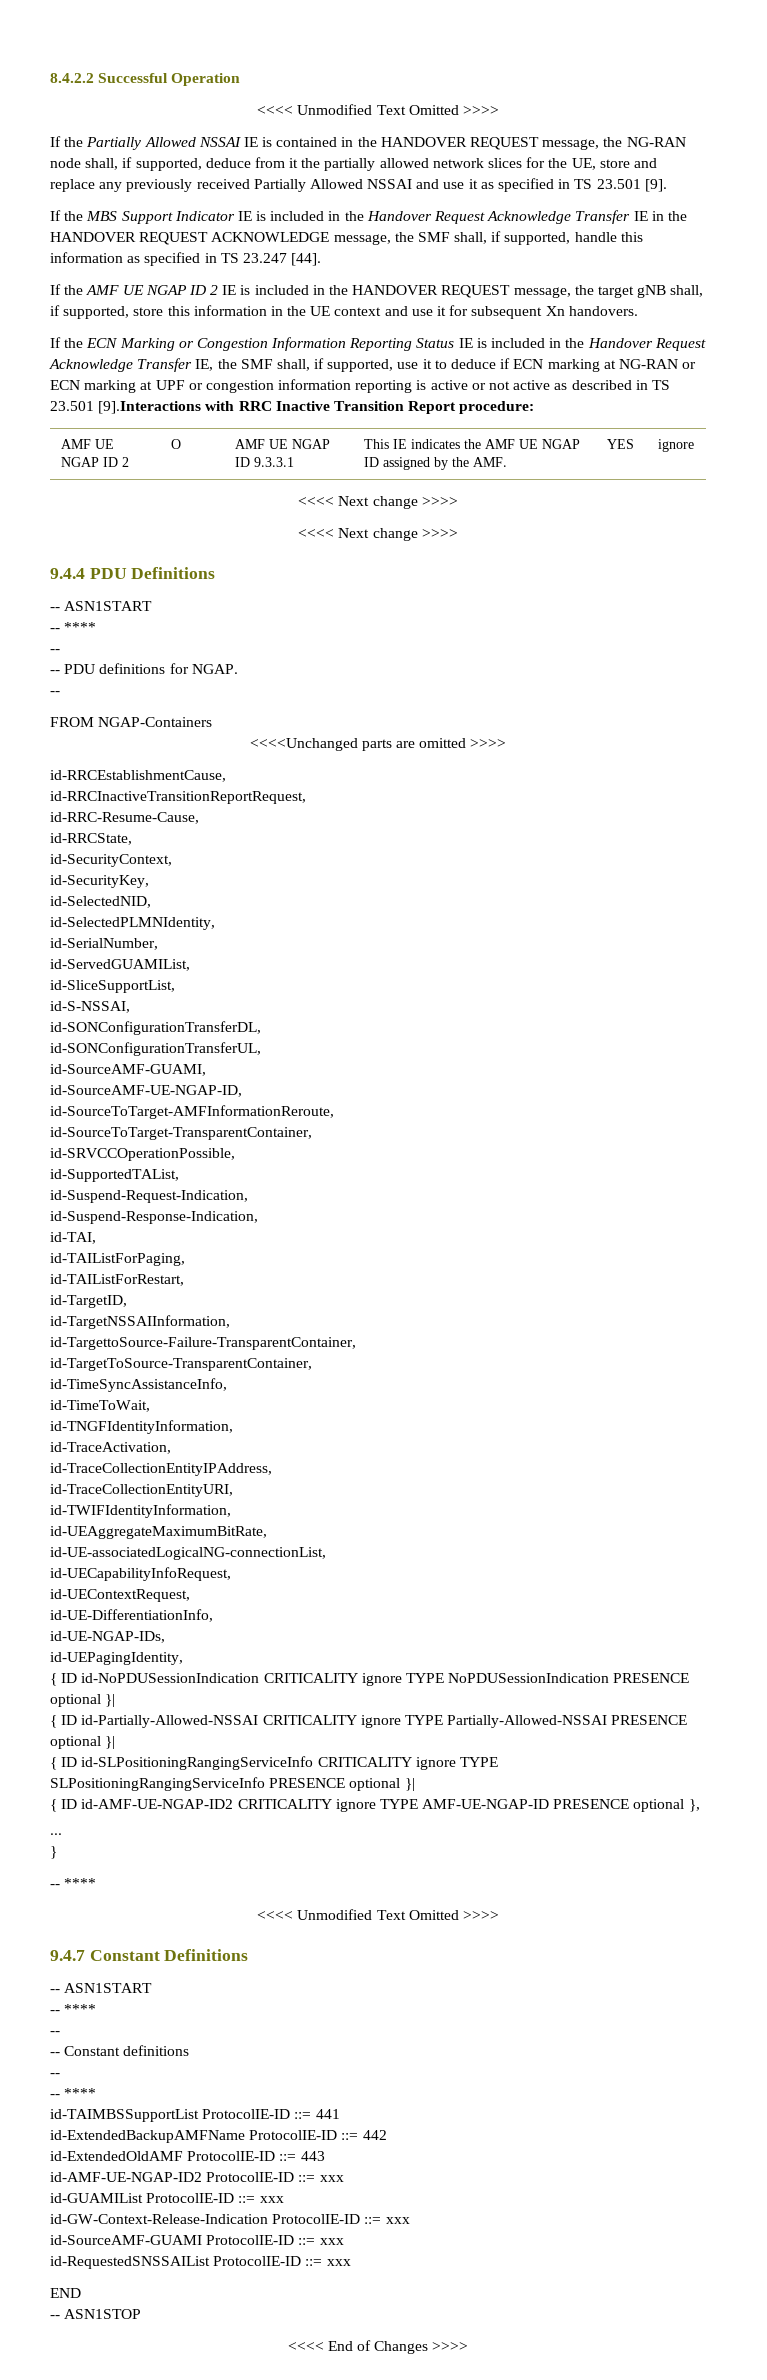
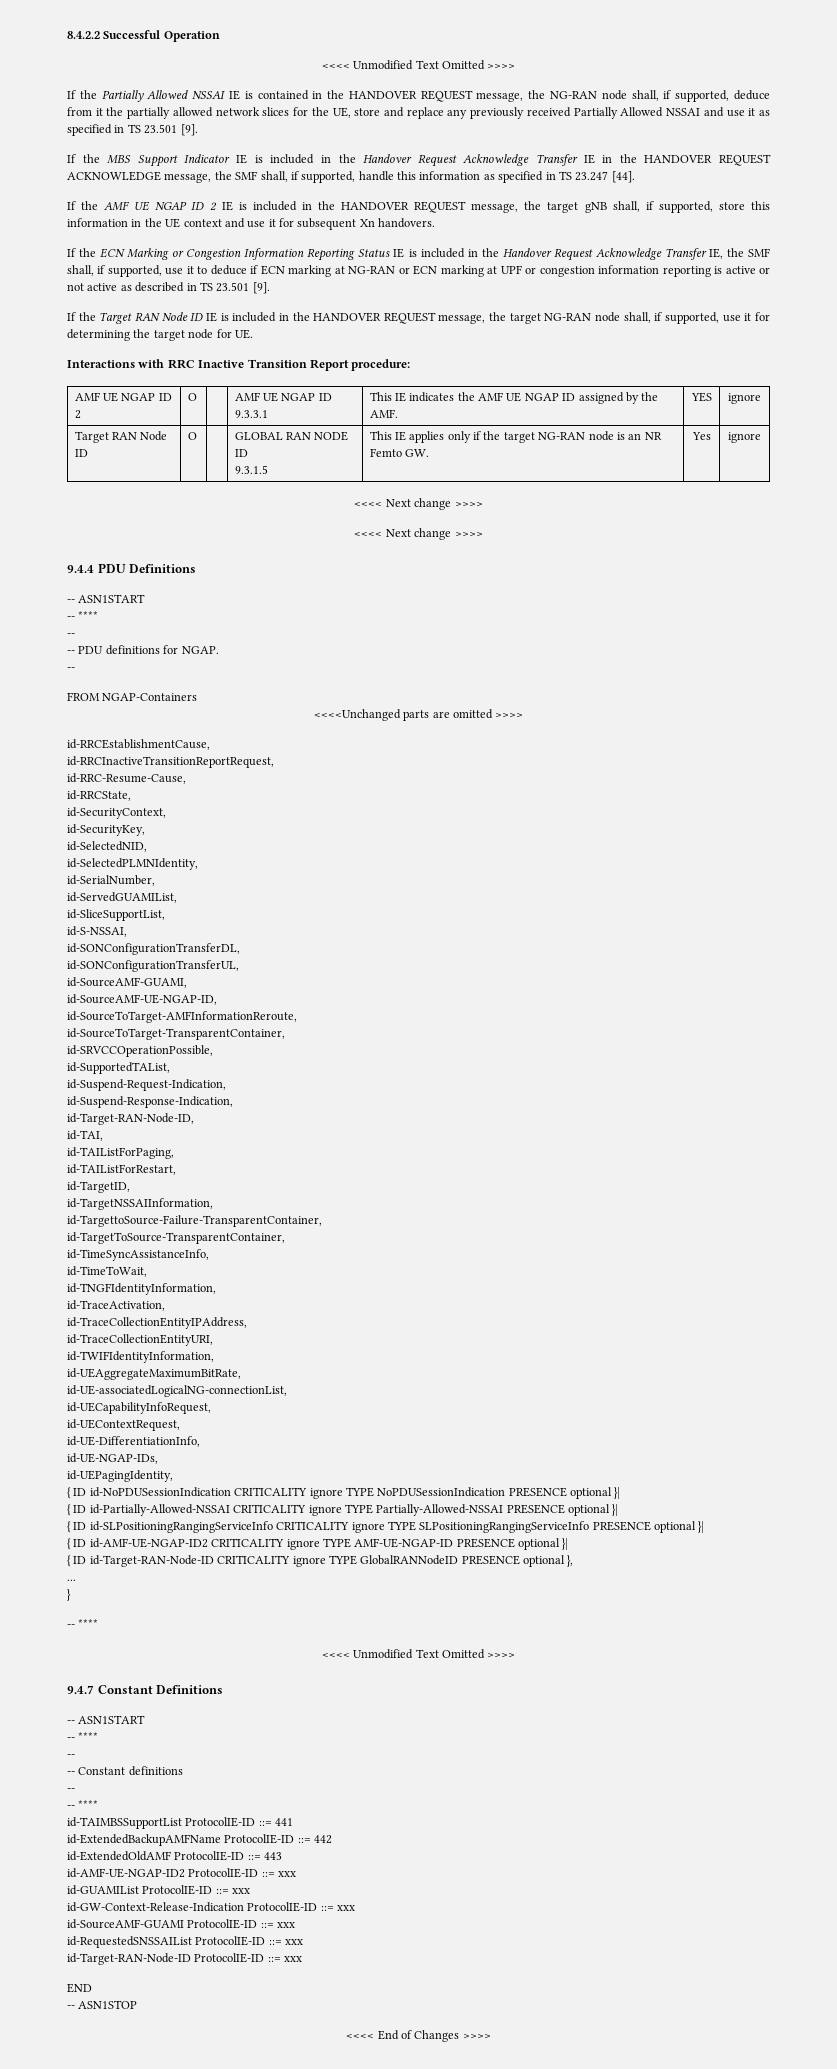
[98,401,202,414] [9].Interactions -> [252,282,270,294] [67,312,771,324] [67,329,253,341] [67,360,135,368] [9]. // If the Target RAN Node ID IE is included in the HANDOVER REQUEST message, the target NG-RAN node shall, if supported, use it for determining the target node for UE. // Interactions
(694, 445) none -> [74,431,168,443] [74,449,88,457] [187,432,197,440] [234,431,349,441] [234,449,248,457] [234,465,268,474] [369,431,662,443] [369,448,429,457] [691,432,711,440] [728,432,761,443] // Target RAN Node ID | O | | GLOBAL RAN NODE ID // 9.3.1.5 | This IE applies only if the target NG-RAN node is an NR Femto GW. | Yes | ignore
(258, 1217) none -> [67,1113,194,1125] // id-Target-RAN-Node-ID,
(685, 1805) none -> [562,1538,569,1550] [67,1555,565,1567] }| // { ID id-Target-RAN-Node-ID CRITICALITY ignore TYPE GlobalRANNodeID PRESENCE optional
(351, 2262) none -> [67,1953,303,1965] // id-Target-RAN-Node-ID ProtocolIE-ID ::= xxx

